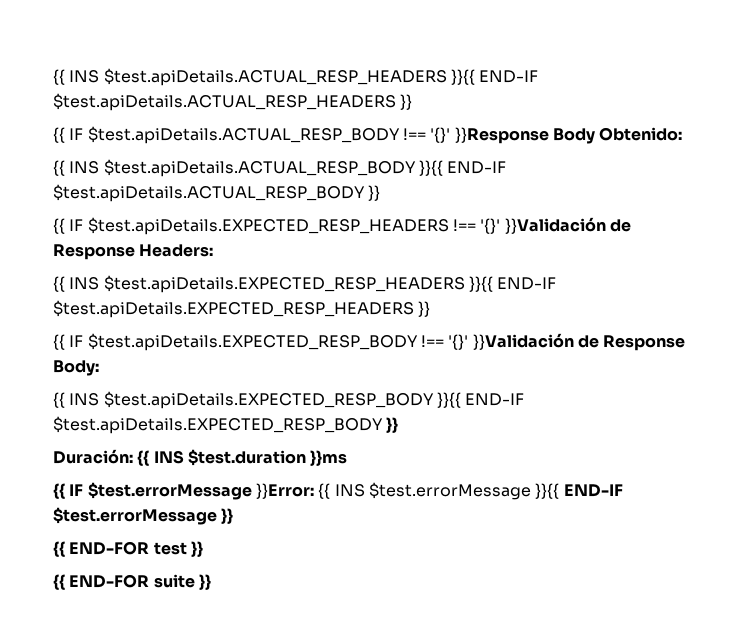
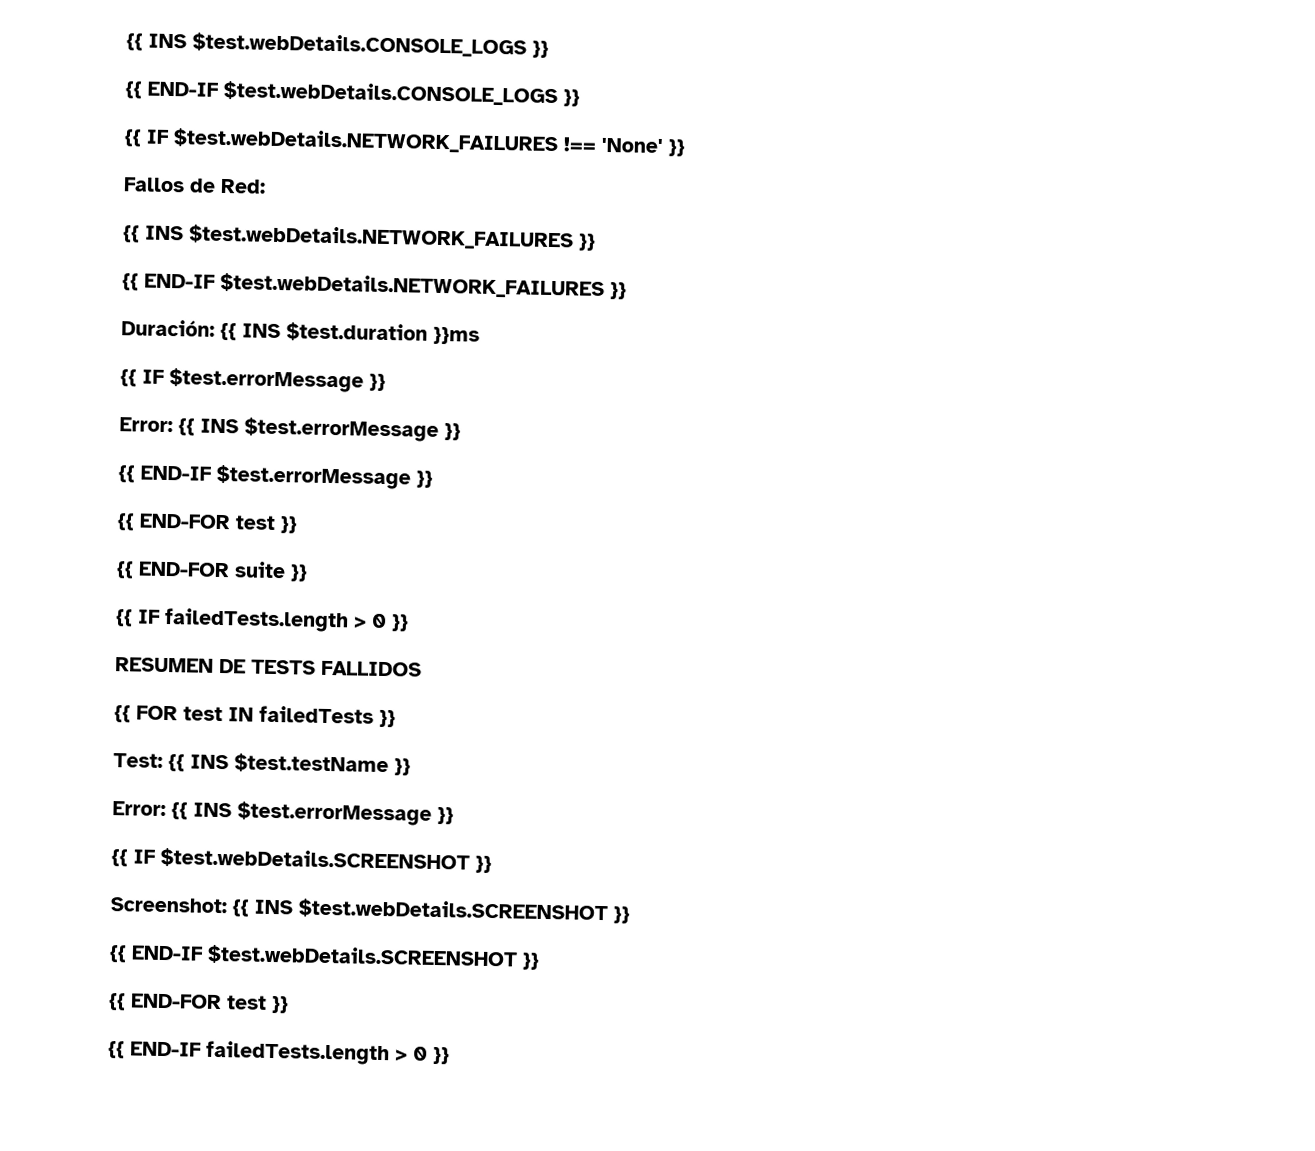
[53,68,539,86] [53,93,413,111] [53,126,683,144] [53,159,507,177] [53,184,381,202] [53,217,631,235] [53,244,214,260] [53,275,557,293] [53,300,431,318] [53,333,686,351] [53,360,99,376] [53,391,525,409] [53,416,383,434] {{ INS $test.apiDetails.ACTUAL_RESP_HEADERS }}{{ END-IF $test.apiDetails.ACTUAL_RESP_HEADERS }} // {{ IF $test.apiDetails.ACTUAL_RESP_BODY !== '{}' }}Response Body Obtenido: // {{ INS $test.apiDetails.ACTUAL_RESP_BODY }}{{ END-IF $test.apiDetails.ACTUAL_RESP_BODY }} // {{ IF $test.apiDetails.EXPECTED_RESP_HEADERS !== '{}' }}Validación de Response Headers: // {{ INS $test.apiDetails.EXPECTED_RESP_HEADERS }}{{ END-IF $test.apiDetails.EXPECTED_RESP_HEADERS }} // {{ IF $test.apiDetails.EXPECTED_RESP_BODY !== '{}' }}Validación de Response Body: // {{ INS $test.apiDetails.EXPECTED_RESP_BODY }}{{ END-IF $test.apiDetails.EXPECTED_RESP_BODY -> [126,32,549,58] [125,80,580,107] [124,128,685,157] [123,177,266,194] [123,224,596,251] [122,272,605,299] {{ INS $test.webDetails.CONSOLE_LOGS }} // {{ END-IF $test.webDetails.CONSOLE_LOGS }} // {{ IF $test.webDetails.NETWORK_FAILURES !== 'None' }} // Fallos de Red: // {{ INS $test.webDetails.NETWORK_FAILURES }} // {{ END-IF $test.webDetails.NETWORK_FAILURES
[255,482,560,500] }}Error: {{ INS $test.errorMessage }}{{ -> [369,373,386,391] [119,417,461,442] [118,465,135,483] }} // Error: {{ INS $test.errorMessage }} // {{
(211, 582) none -> [115,607,409,633] [115,657,422,677] [114,705,396,728] [113,753,411,776] [112,801,454,826] [111,847,492,874] [110,897,630,924] [109,944,540,970] [108,993,289,1014] [108,1040,450,1066] // {{ IF failedTests.length > 0 }} // RESUMEN DE TESTS FALLIDOS // {{ FOR test IN failedTests }} // Test: {{ INS $test.testName }} // Error: {{ INS $test.errorMessage }} // {{ IF $test.webDetails.SCREENSHOT }} // Screenshot: {{ INS $test.webDetails.SCREENSHOT }} // {{ END-IF $test.webDetails.SCREENSHOT }} // {{ END-FOR test }} // {{ END-IF failedTests.length > 0 }}

